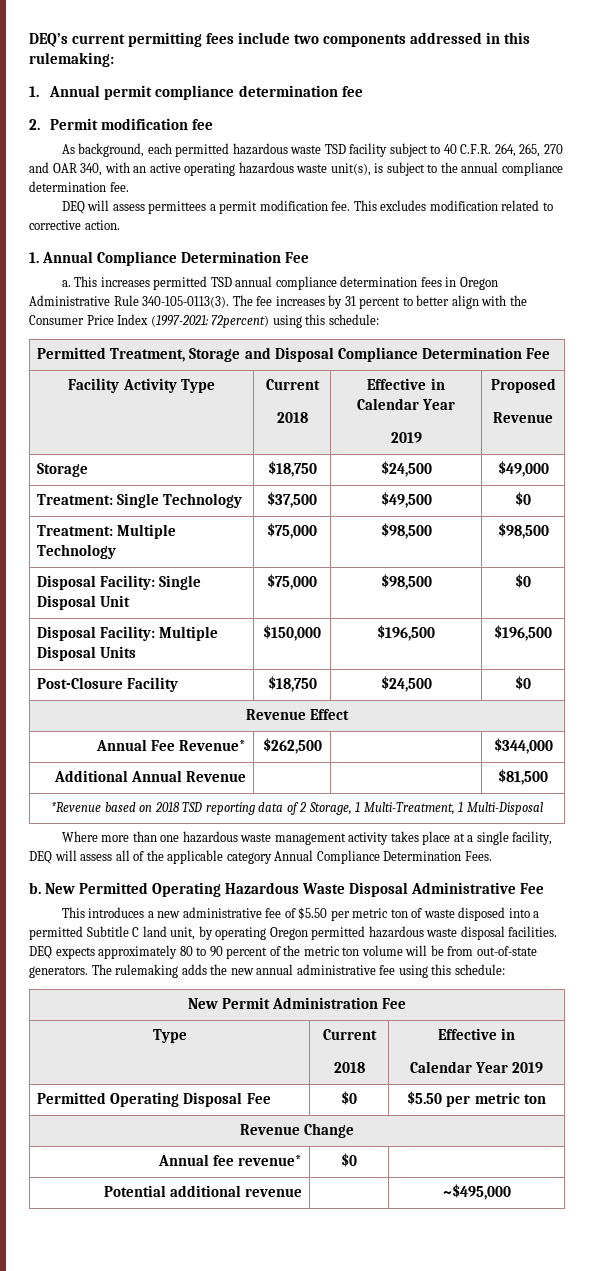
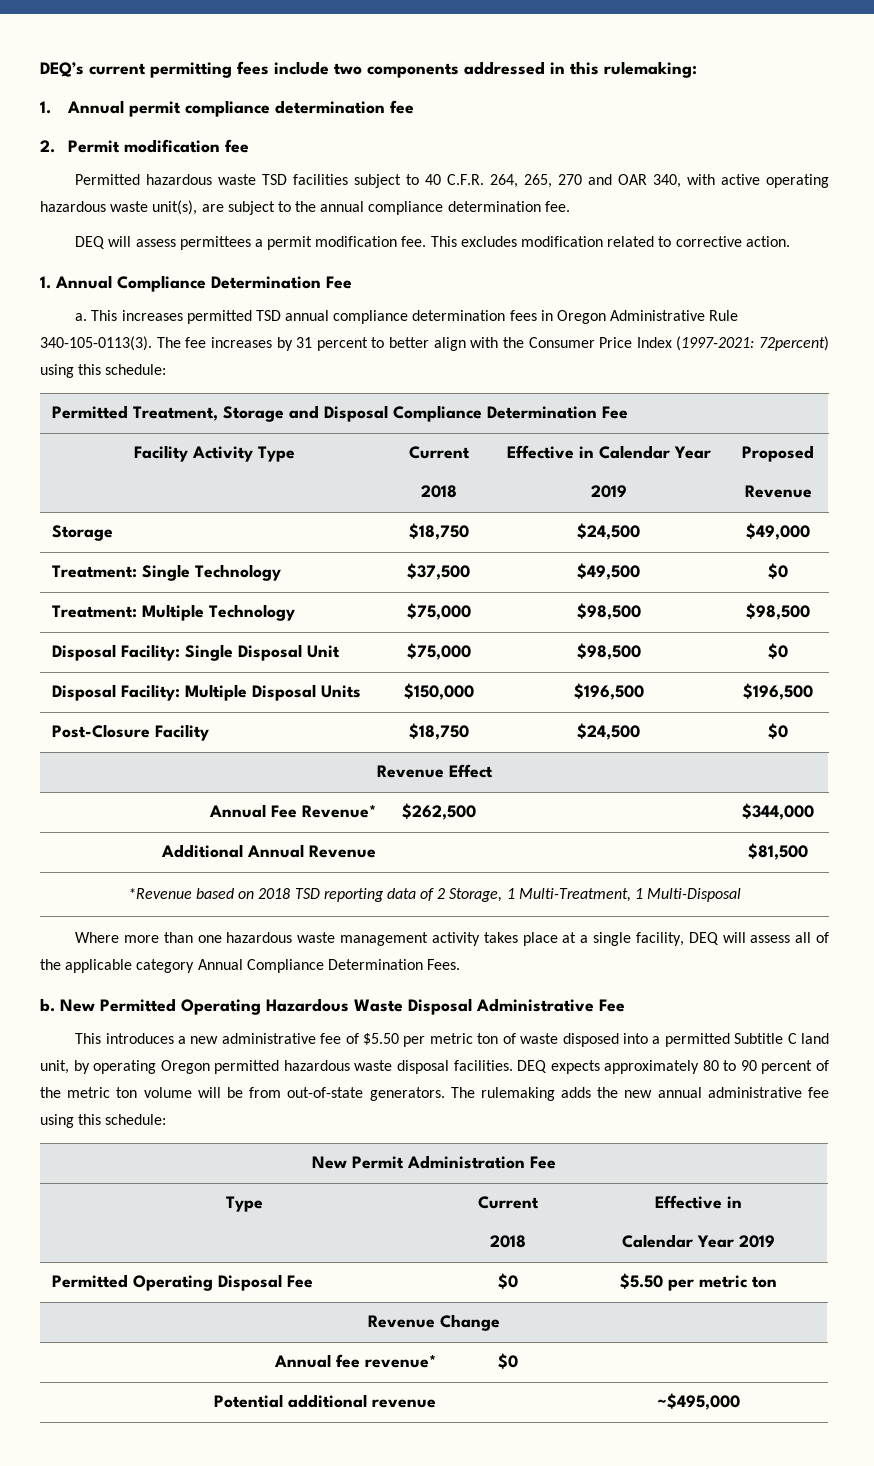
[61,143,230,157] As background, each permitted -> [75,174,141,185] Permitted
[349,143,388,157] facility -> [293,174,349,185] facilities
[133,166,147,173] an -> (716, 179) none
[374,163,384,173] is -> [201,204,224,212] are

